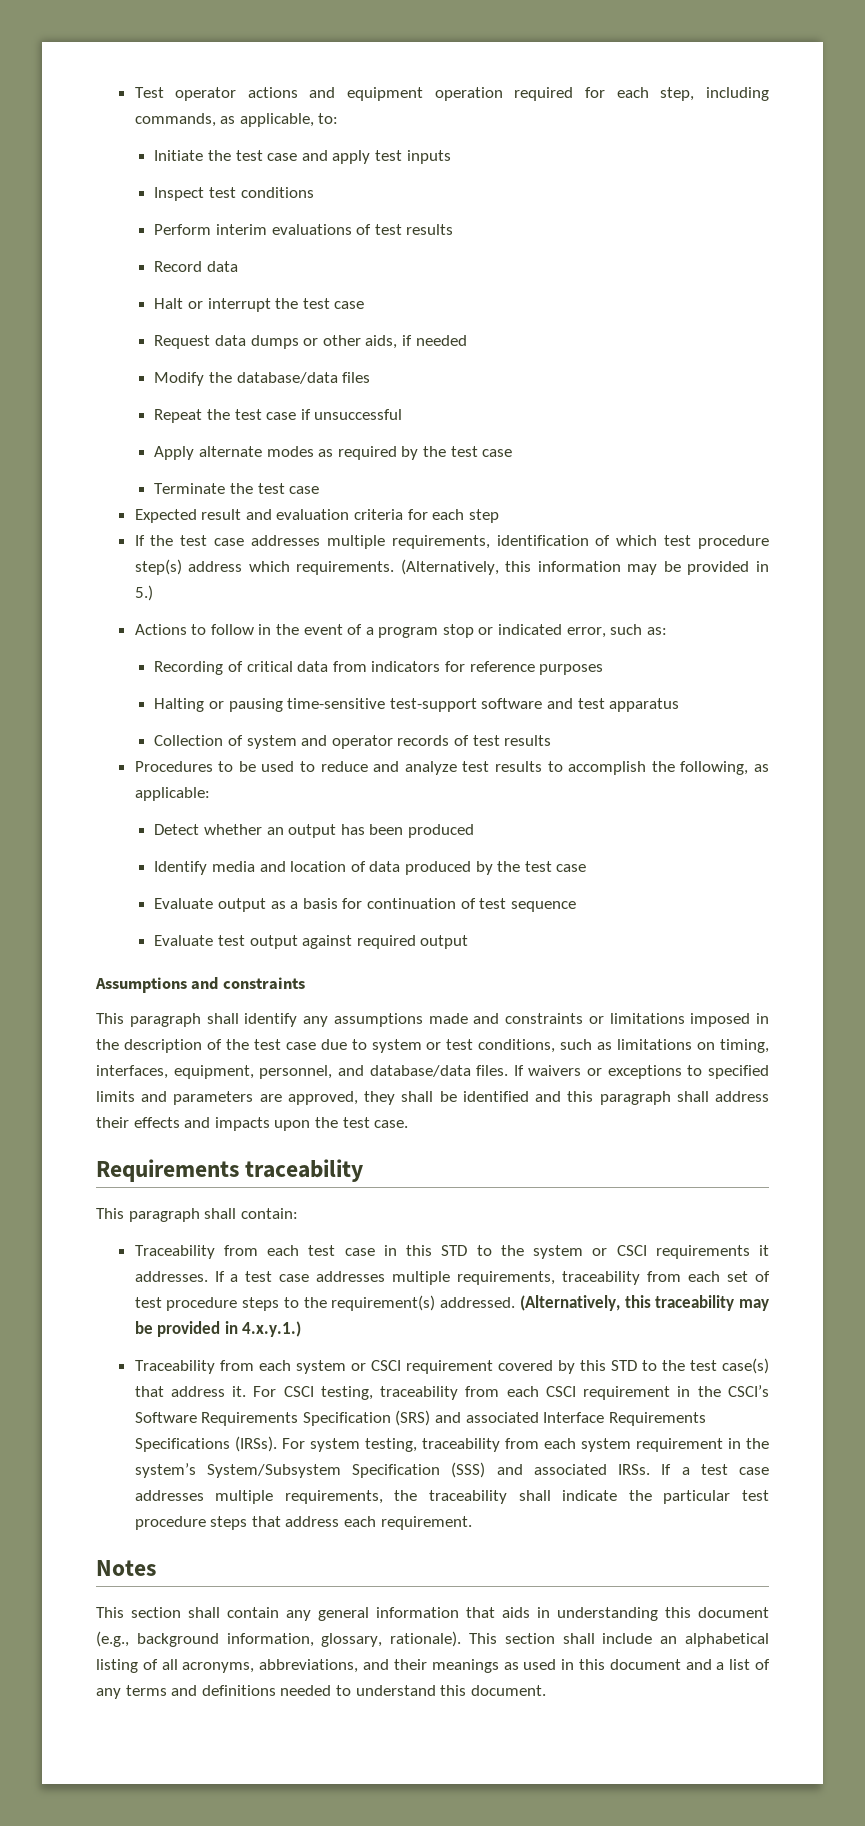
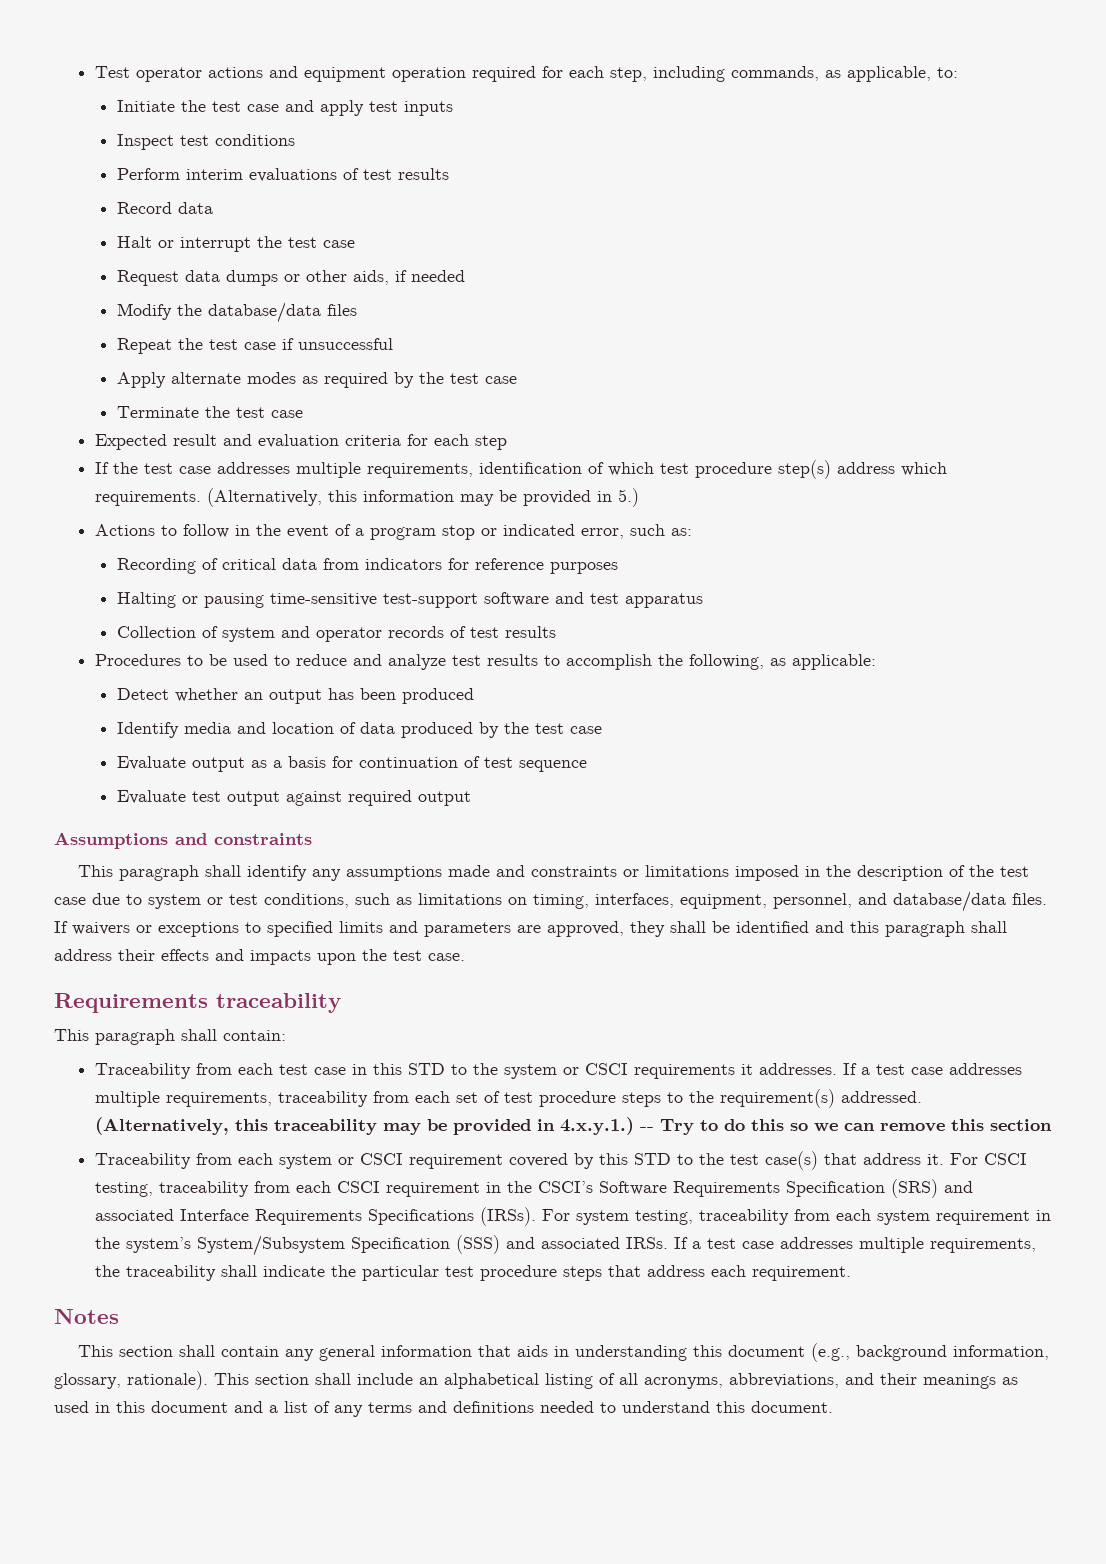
(302, 1329) none -> [639,1119,1052,1135] -- Try to do this so we can remove this section

